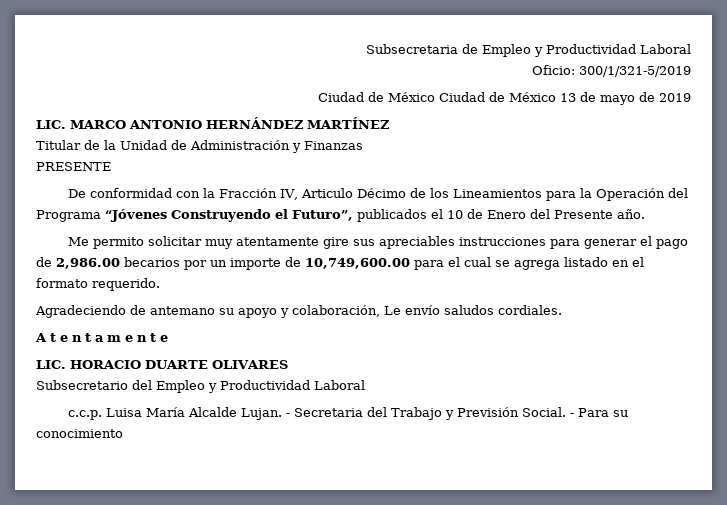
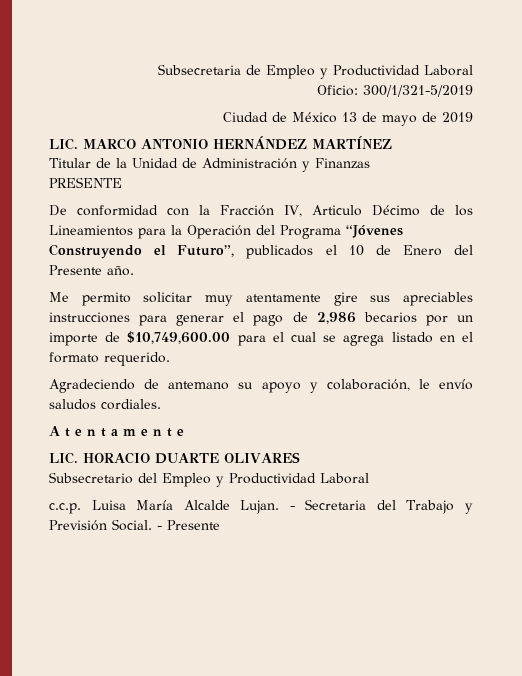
[439,92,556,102] Ciudad de México -> (337, 117) none
[56,258,120,269] 2,986.00 -> [316,312,356,324] 2,986
[305,258,410,269] 10,749,600.00 -> [127,331,231,344] $10,749,600.00
[384,306,401,315] Le -> [418,379,430,389] le
[578,408,629,417] [36,429,123,438] Para su conocimiento -> [167,520,220,530] Presente

